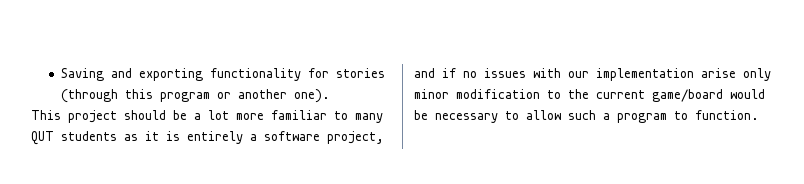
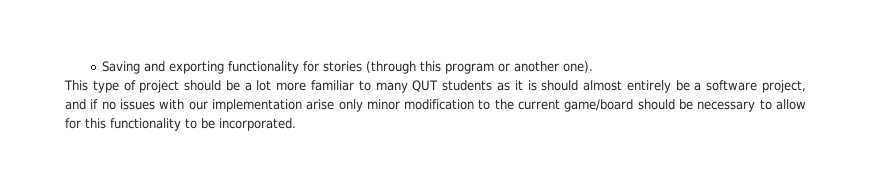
(61, 115) none -> [92,80,136,93] type of
[187,131,243,144] entirely -> [541,80,690,93] should almost entirely be
[730,89,765,99] would -> [637,99,675,110] should
[568,110,759,123] such a program to function. -> [65,118,296,131] for this functionality to be incorporated.

